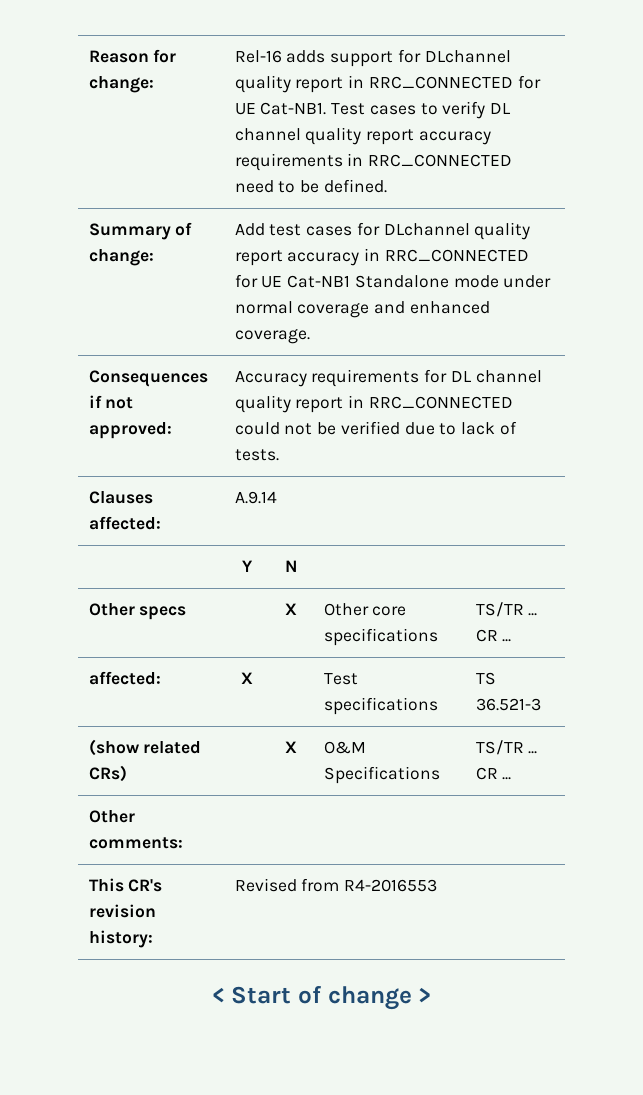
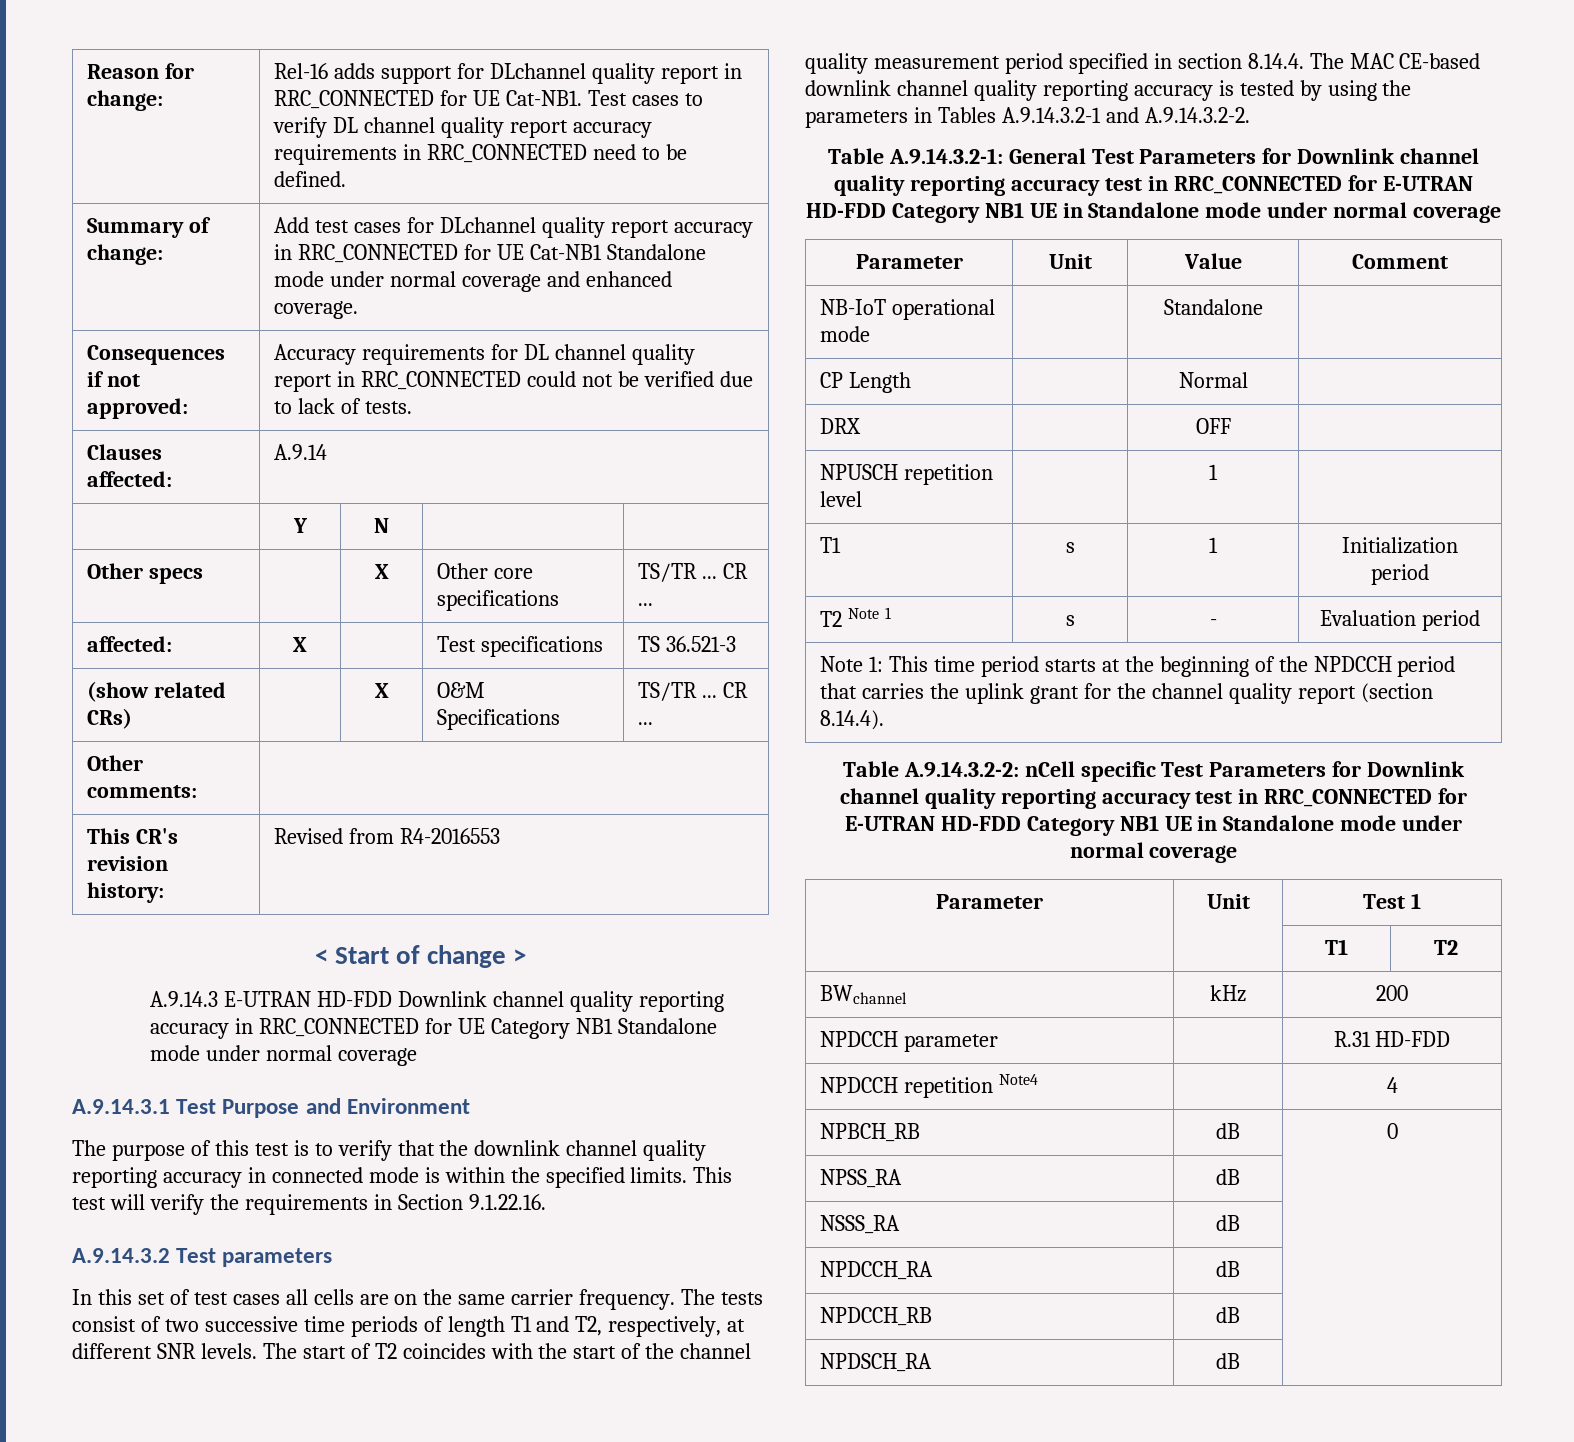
(432, 995) none -> [150,991,724,1012] [150,1018,717,1039] [150,1045,417,1066] [72,1098,470,1118] [72,1140,707,1161] [72,1167,733,1188] [72,1194,546,1215] [72,1248,333,1267] [72,1289,764,1310] [72,1316,746,1337] [72,1343,752,1359] [805,53,1481,74] [805,80,1412,101] [805,107,1250,128] [827,148,1480,164] [834,175,1473,196] [805,202,1502,223] [855,254,963,269] [1048,254,1092,269] [1183,253,1242,269] [1352,254,1448,269] [820,299,996,320] [820,326,871,342] [1163,299,1263,315] [820,372,912,393] [1178,372,1248,388] [820,418,862,434] [1195,418,1231,434] [820,464,994,485] [820,491,863,507] [1209,464,1218,480] [820,537,842,553] [1065,542,1075,553] [1209,537,1218,553] [1342,537,1458,554] [1371,564,1429,585] [820,607,892,627] [1065,615,1075,626] [1209,619,1217,626] [1320,610,1480,631] [820,656,1456,677] [820,683,1433,704] [820,710,885,730] [842,761,1466,782] [839,788,1468,809] [844,815,1463,836] [1069,842,1238,863] [936,894,1043,909] [1206,894,1250,909] [1363,893,1421,909] [1325,939,1348,955] [1434,940,1458,955] [820,985,908,1004] [1210,985,1246,1002] [1376,985,1408,1001] [820,1031,999,1052] [1333,1031,1451,1047] [820,1074,1039,1098] [1386,1077,1398,1093] [820,1123,921,1142] [1216,1123,1240,1139] [1386,1123,1398,1139] [820,1169,903,1188] [1216,1169,1240,1185] [820,1215,901,1234] [1216,1215,1240,1231] [820,1261,934,1280] [1216,1261,1240,1277] [820,1307,933,1326] [1216,1307,1240,1323] [820,1353,933,1372] [1216,1353,1240,1369] // A.9.14.3 E-UTRAN HD-FDD Downlink channel quality reporting accuracy in RRC_CONNECTED for UE Category NB1 Standalone mode under normal coverage // A.9.14.3.1 Test Purpose and Environment // The purpose of this test is to verify that the downlink channel quality reporting accuracy in connected mode is within the specified limits. This test will verify the requirements in Section 9.1.22.16. // A.9.14.3.2 Test parameters // In this set of test cases all cells are on the same carrier frequency. The tests consist of two successive time periods of length T1 and T2, respectively, at different SNR levels. The start of T2 coincides with the start of the channel quality measurement period specified in section 8.14.4. The MAC CE-based downlink channel quality reporting accuracy is tested by using the parameters in Tables A.9.14.3.2-1 and A.9.14.3.2-2. // Table A.9.14.3.2-1: General Test Parameters for Downlink channel quality reporting accuracy test in RRC_CONNECTED for E-UTRAN HD-FDD Category NB1 UE in Standalone mode under normal coverage // Parameter | Unit | Value | Comment // NB-IoT operational mode | | Standalone | // CP Length | | Normal | // DRX | | OFF | // NPUSCH repetition level | | 1 | // T1 | s | 1 | Initialization period // T2 Note 1 | s | - | Evaluation period // Note 1: This time period starts at the beginning of the NPDCCH period that carries the uplink grant for the channel quality report (section 8.14.4). // Table A.9.14.3.2-2: nCell specific Test Parameters for Downlink channel quality reporting accuracy test in RRC_CONNECTED for E-UTRAN HD-FDD Category NB1 UE in Standalone mode under normal coverage // Parameter | Unit | Test 1 // | | T1 | T2 // BWchannel | kHz | 200 // NPDCCH parameter | | R.31 HD-FDD // NPDCCH repetition Note4 | | 4 // NPBCH_RB | dB | 0 // NPSS_RA | dB | // NSSS_RA | dB | // NPDCCH_RA | dB | // NPDCCH_RB | dB | // NPDSCH_RA | dB |

